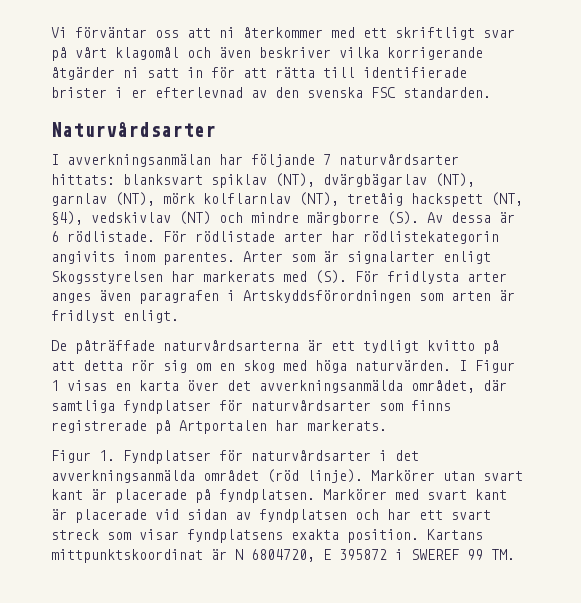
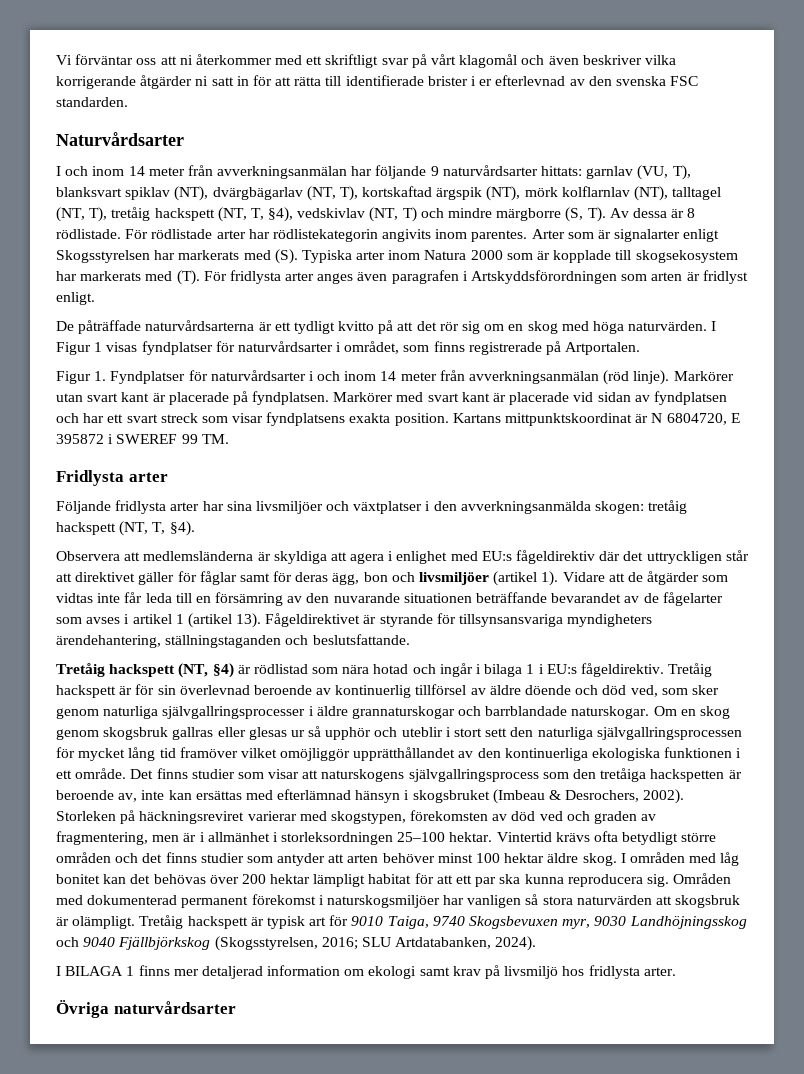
(59, 159) none -> [65,165,213,176] och inom 14 meter från
[323,154,331,165] 7 -> [430,166,439,176] 9
(115, 179) none -> [586,165,691,180] garnlav (VU, T),
[435,173,475,187] [51,193,107,206] (NT), garnlav -> [306,186,483,201] (NT, T), kortskaftad ärgspik
[347,192,523,207] tretåig hackspett (NT, -> [672,187,722,200] [56,207,264,222] talltagel (NT, T), tretåig hackspett (NT, T,
[179,211,211,225] (NT) -> [369,207,417,222] (NT, T)
[387,211,419,225] (S). -> [565,207,606,222] (S, T).
[51,231,59,242] 6 -> [687,208,696,218] 8
(347, 277) none -> [301,250,738,263] [56,270,200,285] Typiska arter inom Natura 2000 som är kopplade till skogsekosystem har markerats med (T).
[83,360,123,371] detta -> [416,321,437,331] det
[115,380,507,393] [51,400,115,413] en karta över det avverkningsanmälda området, där samtliga -> (138, 347) none
(371, 405) none -> [336,341,400,354] i området,
[179,420,387,434] Artportalen har markerats. -> [565,342,641,355] Artportalen.
[395,450,419,461] [51,470,259,483] det avverkningsanmälda området -> [317,370,600,384] och inom 14 meter från avverkningsanmälan
(515, 554) none -> [56,470,168,486] [56,500,688,514] [56,521,195,536] [56,550,749,564] [56,571,729,586] [56,592,723,606] [56,613,653,628] [56,634,410,648] [56,663,713,678] [56,684,719,698] [56,706,731,719] [56,726,742,740] [56,747,742,761] [56,768,742,782] [56,789,685,804] [56,810,657,824] [56,831,717,845] [56,852,740,866] [56,873,732,887] [56,894,741,908] [56,915,747,929] [56,936,537,951] [56,965,676,979] [56,1000,236,1018] // Fridlysta arter // Följande fridlysta arter har sina livsmiljöer och växtplatser i den avverkningsanmälda skogen: tretåig hackspett (NT, T, §4). // Observera att medlemsländerna är skyldiga att agera i enlighet med EU:s fågeldirektiv där det uttryckligen står att direktivet gäller för fåglar samt för deras ägg, bon och livsmiljöer (artikel 1). Vidare att de åtgärder som vidtas inte får leda till en försämring av den nuvarande situationen beträffande bevarandet av de fågelarter som avses i artikel 1 (artikel 13). Fågeldirektivet är styrande för tillsynsansvariga myndigheters ärendehantering, ställningstaganden och beslutsfattande. // Tretåig hackspett (NT, §4) är rödlistad som nära hotad och ingår i bilaga 1 i EU:s fågeldirektiv. Tretåig hackspett är för sin överlevnad beroende av kontinuerlig tillförsel av äldre döende och död ved, som sker genom naturliga självgallringsprocesser i äldre grannaturskogar och barrblandade naturskogar. Om en skog genom skogsbruk gallras eller glesas ur så upphör och uteblir i stort sett den naturliga självgallringsprocessen för mycket lång tid framöver vilket omöjliggör upprätthållandet av den kontinuerliga ekologiska funktionen i ett område. Det finns studier som visar att naturskogens självgallringsprocess som den tretåiga hackspetten är beroende av, inte kan ersättas med efterlämnad hänsyn i skogsbruket (Imbeau & Desrochers, 2002). Storleken på häckningsreviret varierar med skogstypen, förekomsten av död ved och graden av fragmentering, men är i allmänhet i storleksordningen 25–100 hektar. Vintertid krävs ofta betydligt större områden och det finns studier som antyder att arten behöver minst 100 hektar äldre skog. I områden med låg bonitet kan det behövas över 200 hektar lämpligt habitat för att ett par ska kunna reproducera sig. Områden med dokumenterad permanent förekomst i naturskogsmiljöer har vanligen så stora naturvärden att skogsbruk är olämpligt. Tretåig hackspett är typisk art för 9010 Taiga, 9740 Skogsbevuxen myr, 9030 Landhöjningsskog och 9040 Fjällbjörkskog (Skogsstyrelsen, 2016; SLU Artdatabanken, 2024). // I BILAGA 1 finns mer detaljerad information om ekologi samt krav på livsmiljö hos fridlysta arter. // Övriga naturvårdsarter

